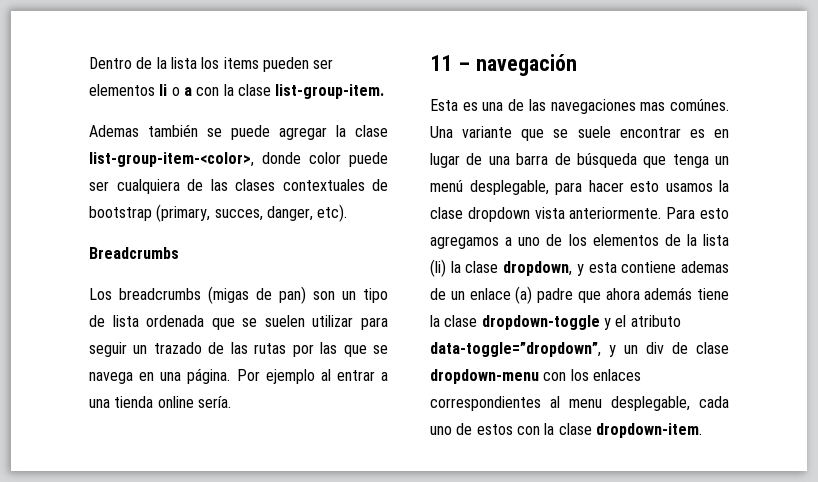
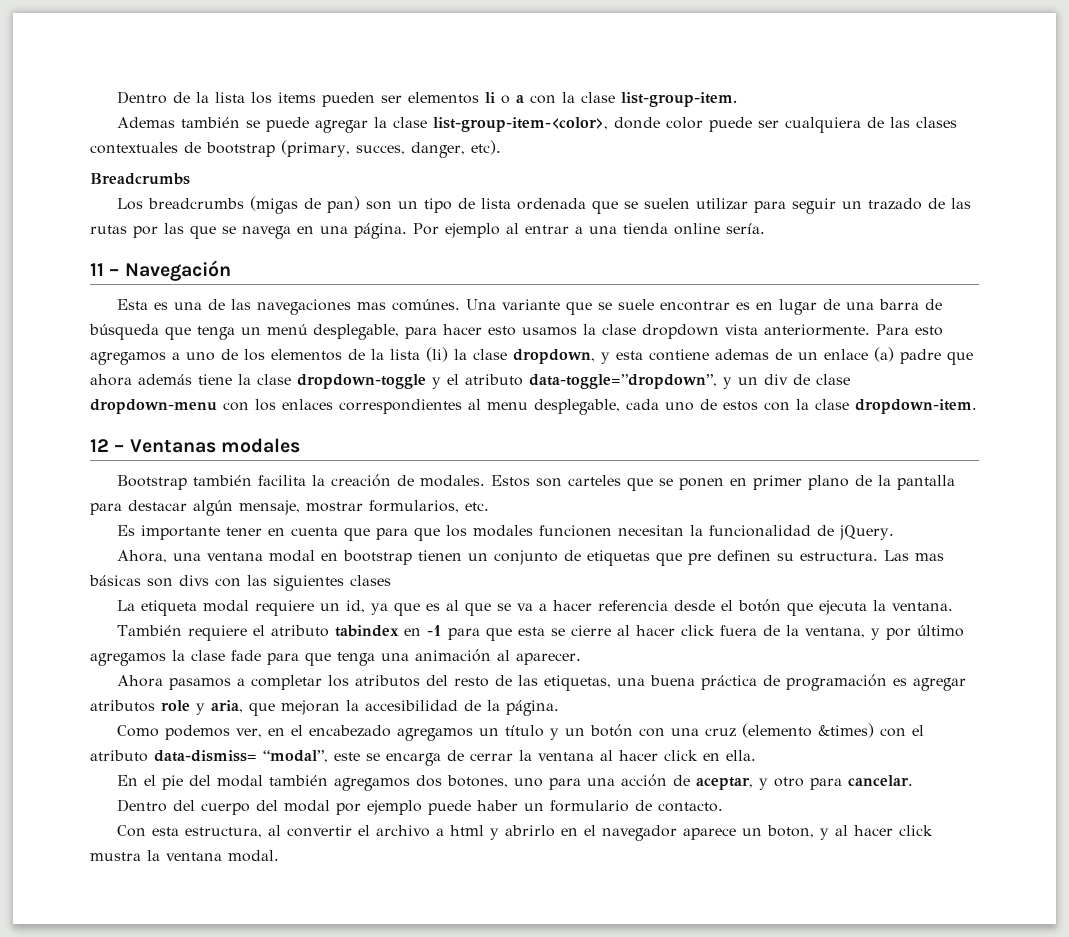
[475,54,577,76] navegación -> [124,260,231,281] Navegación
(702, 430) none -> [90,438,300,453] [116,474,955,491] [90,500,489,516] [116,525,894,541] [116,550,944,566] [89,575,391,591] [116,599,953,616] [116,625,964,641] [90,649,581,666] [116,674,966,691] [90,700,559,716] [116,723,924,741] [90,750,756,766] [116,774,913,791] [116,799,723,815] [116,825,933,841] [90,850,279,862] // 12 – Ventanas modales // Bootstrap también facilita la creación de modales. Estos son carteles que se ponen en primer plano de la pantalla para destacar algún mensaje, mostrar formularios, etc. // Es importante tener en cuenta que para que los modales funcionen necesitan la funcionalidad de jQuery. // Ahora, una ventana modal en bootstrap tienen un conjunto de etiquetas que pre definen su estructura. Las mas básicas son divs con las siguientes clases // La etiqueta modal requiere un id, ya que es al que se va a hacer referencia desde el botón que ejecuta la ventana. // También requiere el atributo tabindex en -1 para que esta se cierre al hacer click fuera de la ventana, y por último agregamos la clase fade para que tenga una animación al aparecer. // Ahora pasamos a completar los atributos del resto de las etiquetas, una buena práctica de programación es agregar atributos role y aria, que mejoran la accesibilidad de la página. // Como podemos ver, en el encabezado agregamos un título y un botón con una cruz (elemento &times) con el atributo data-dismiss= “modal”, este se encarga de cerrar la ventana al hacer click en ella. // En el pie del modal también agregamos dos botones, uno para una acción de aceptar, y otro para cancelar. // Dentro del cuerpo del modal por ejemplo puede haber un formulario de contacto. // Con esta estructura, al convertir el archivo a html y abrirlo en el navegador aparece un boton, y al hacer click mustra la ventana modal.

